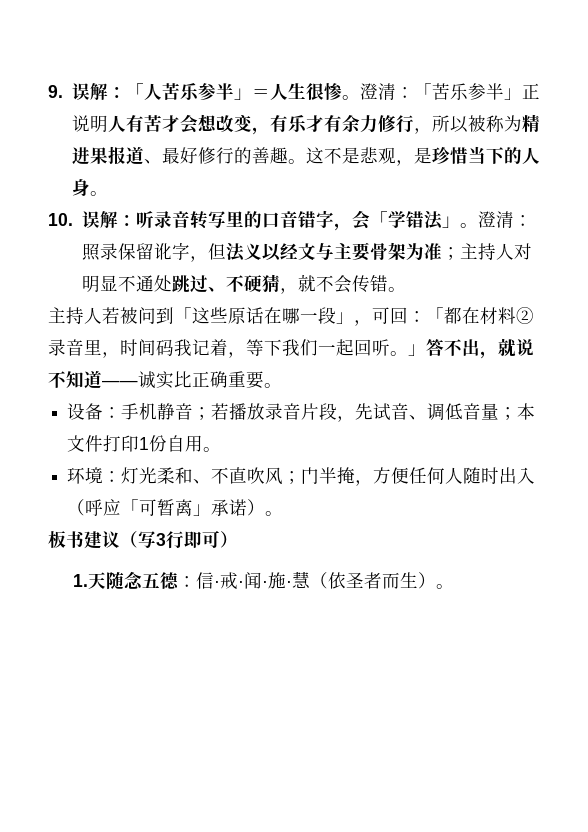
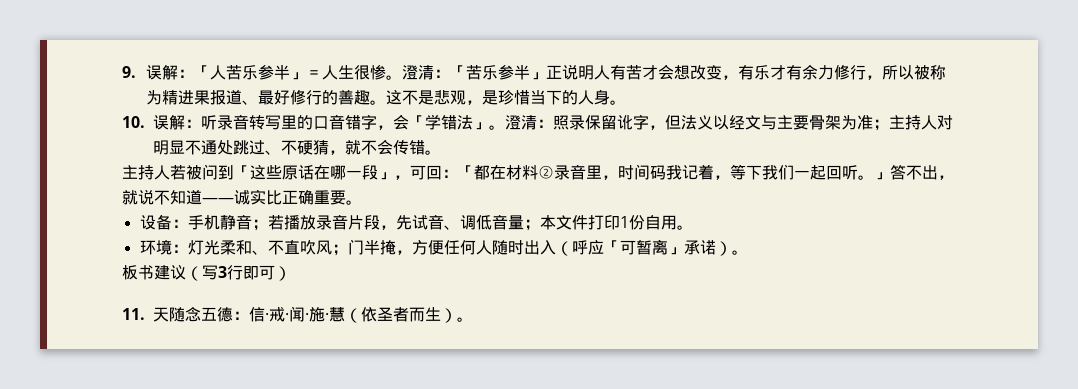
[72,574,88,587] 1. -> [122,308,145,320] 11.

